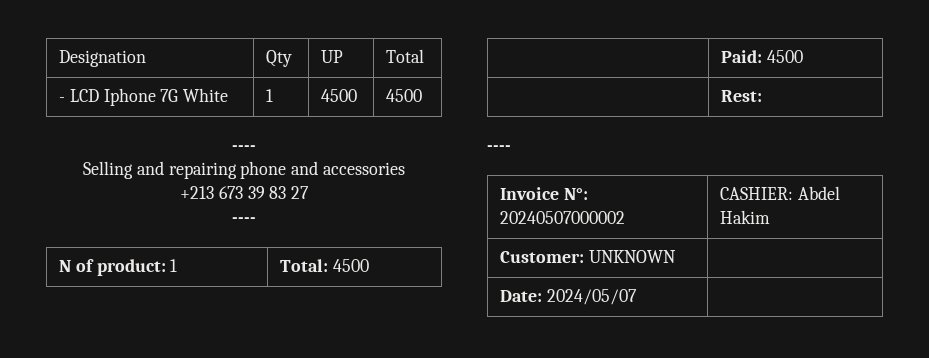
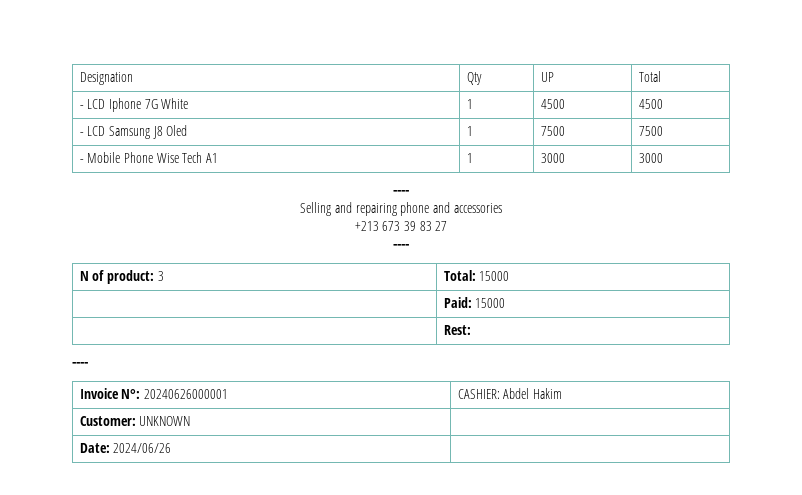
(423, 95) none -> [79,125,188,139] [466,126,473,136] [540,126,565,136] [638,126,663,136] [79,152,218,163] [466,153,473,163] [540,153,565,163] [638,153,663,163] // - LCD Samsung J8 Oled | 1 | 7500 | 7500 // - Mobile Phone Wise Tech A1 | 1 | 3000 | 3000
[170,259,178,272] 1 -> [157,271,164,281] 3
[332,259,369,272] 4500 -> [479,271,510,281] 15000
[766,50,803,63] 4500 -> [475,298,506,308] 15000
[500,211,626,224] 20240507000002 -> [143,389,228,399] 20240626000001
[546,289,637,305] 2024/05/07 -> [113,443,172,453] 2024/06/26

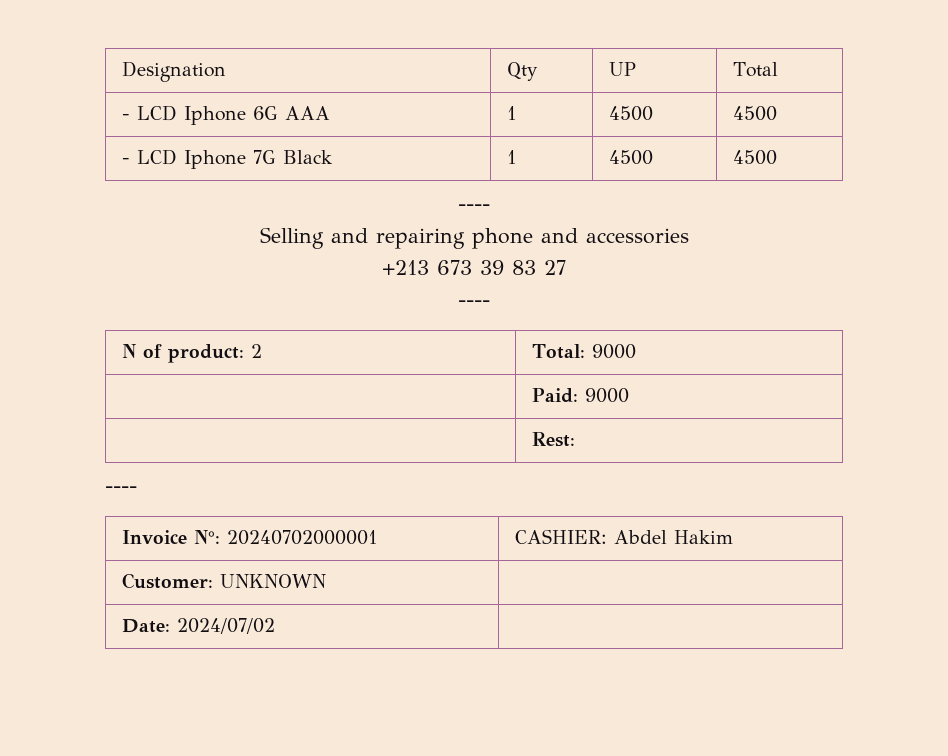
[144,98,189,109] 7G White -> [252,106,330,120] 6G AAA
[108,125,188,139] [466,126,473,136] [540,126,565,136] [638,126,663,136] [79,152,218,163] [466,153,473,163] [540,153,565,163] [638,153,663,163] Samsung J8 Oled | 1 | 7500 | 7500 // - Mobile Phone Wise Tech A1 | 1 | 3000 | 3000 -> [183,150,333,169] [506,150,516,164] [608,150,653,165] [732,150,777,165] Iphone 7G Black | 1 | 4500 | 4500
[157,271,164,281] 3 -> [250,344,262,358] 2
[479,271,510,281] 15000 -> [591,344,636,359] 9000
[475,298,506,308] 15000 -> [584,388,629,403] 9000
[143,389,228,399] 20240626000001 -> [226,530,377,545] 20240702000001
[113,443,172,453] 2024/06/26 -> [176,618,275,634] 2024/07/02

